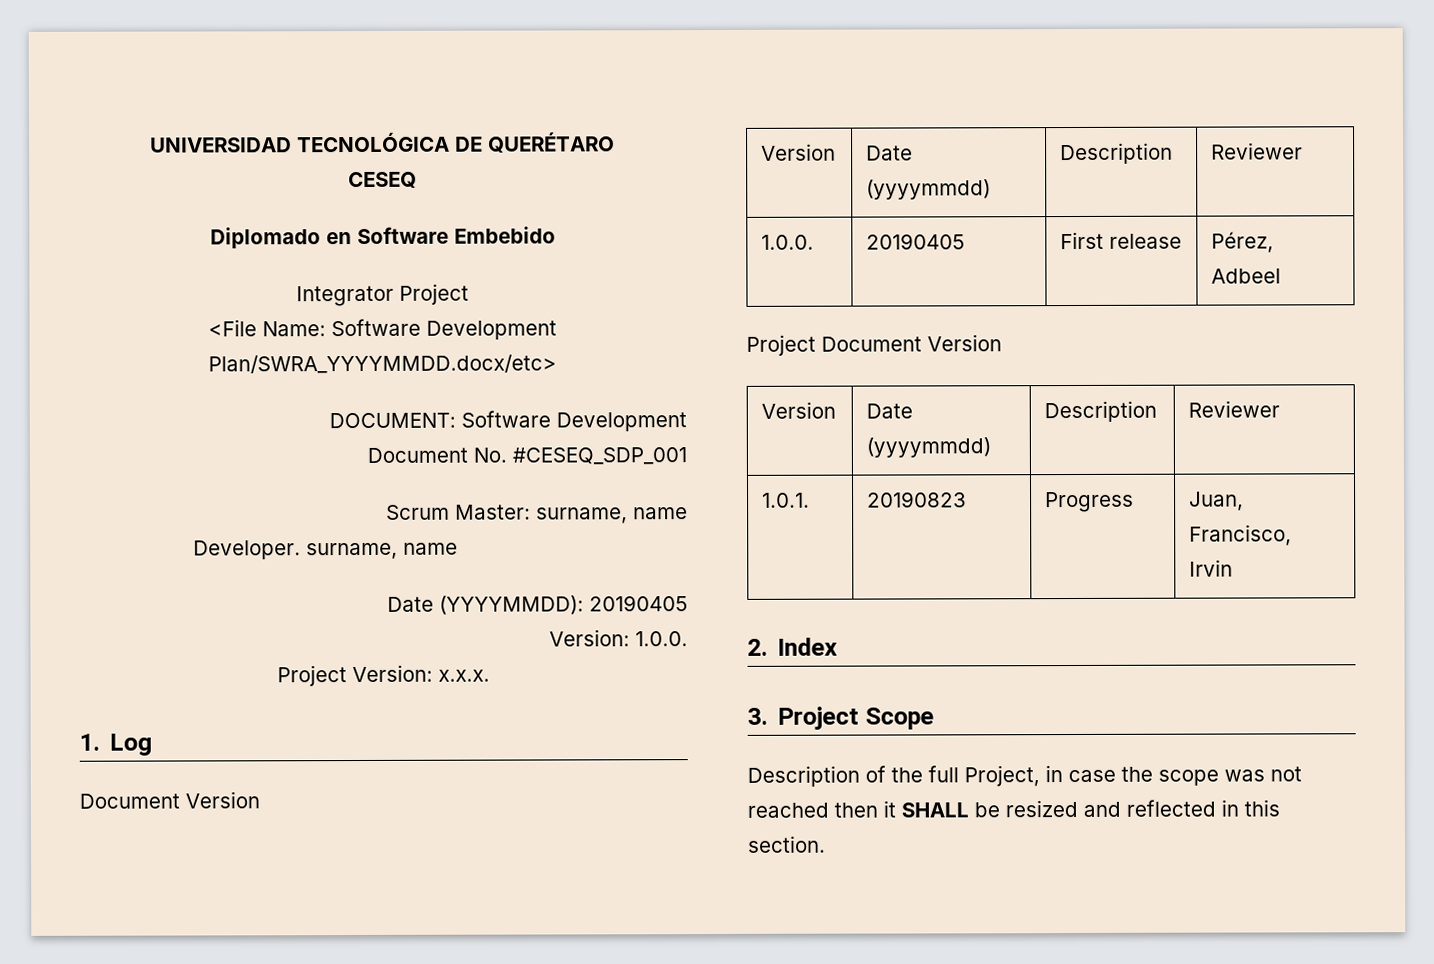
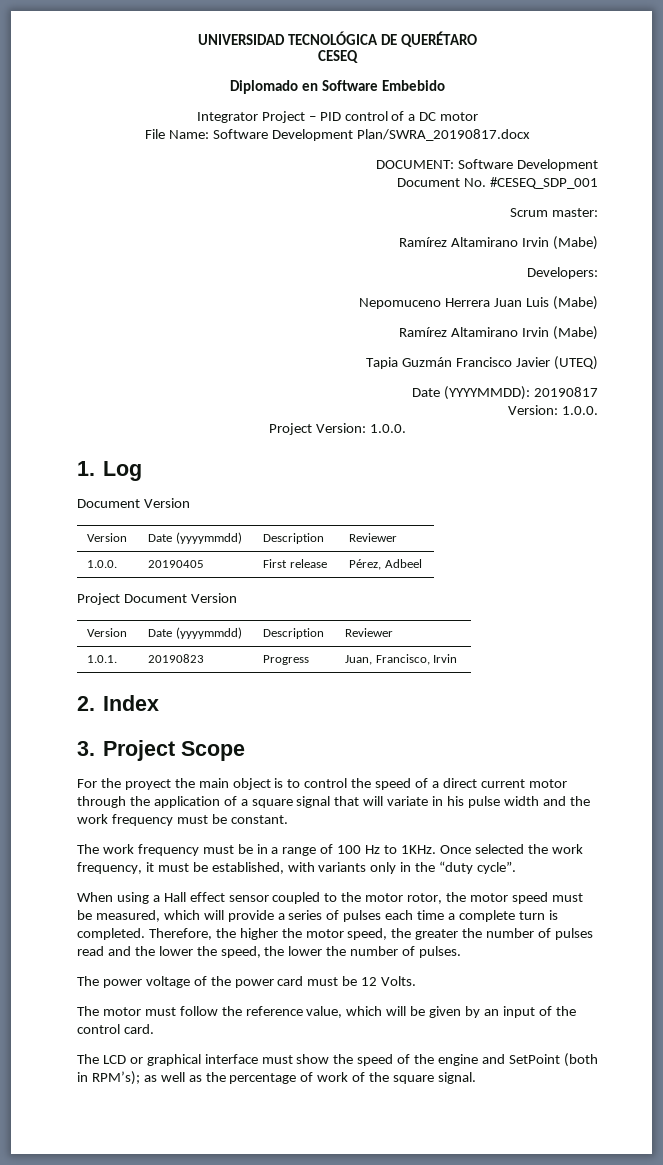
[208,319,257,337] // <File -> [308,111,479,121] [145,129,166,139] – PID control of a DC motor // File
[208,354,557,374] Plan/SWRA_YYYYMMDD.docx/etc> -> [356,129,530,141] Plan/SWRA_20190817.docx
[455,504,688,524] [192,540,458,560] Master: surname, name // Developer. surname, name -> [552,208,598,217] [399,236,598,250] [527,267,598,279] [359,296,599,310] [399,326,598,340] [366,356,599,370] master: // Ramírez Altamirano Irvin (Mabe) // Developers: // Nepomuceno Herrera Juan Luis (Mabe) // Ramírez Altamirano Irvin (Mabe) // Tapia Guzmán Francisco Javier (UTEQ)
[589,595,688,612] 20190405 -> [534,387,598,397] 20190817
[438,669,490,682] x.x.x. -> [369,424,406,433] 1.0.0.
[747,765,1302,787] [747,799,1280,818] [747,835,826,853] Description of the full Project, in case the scope was not reached then it SHALL be resized and reflected in this section. -> [77,778,567,790] [77,796,590,808] [77,814,288,826] [77,844,583,856] [77,861,517,874] [77,892,583,904] [77,910,558,922] [77,928,593,940] [77,946,462,958] [77,976,417,988] [77,1006,576,1018] [77,1024,154,1034] [77,1053,598,1067] [77,1071,476,1085] For the proyect the main object is to control the speed of a direct current motor through the application of a square signal that will variate in his pulse width and the work frequency must be constant. // The work frequency must be in a range of 100 Hz to 1KHz. Once selected the work frequency, it must be established, with variants only in the “duty cycle”. // When using a Hall effect sensor coupled to the motor rotor, the motor speed must be measured, which will provide a series of pulses each time a complete turn is completed. Therefore, the higher the motor speed, the greater the number of pulses read and the lower the speed, the lower the number of pulses. // The power voltage of the power card must be 12 Volts. // The motor must follow the reference value, which will be given by an input of the control card. // The LCD or graphical interface must show the speed of the engine and SetPoint (both in RPM’s); as well as the percentage of work of the square signal.

